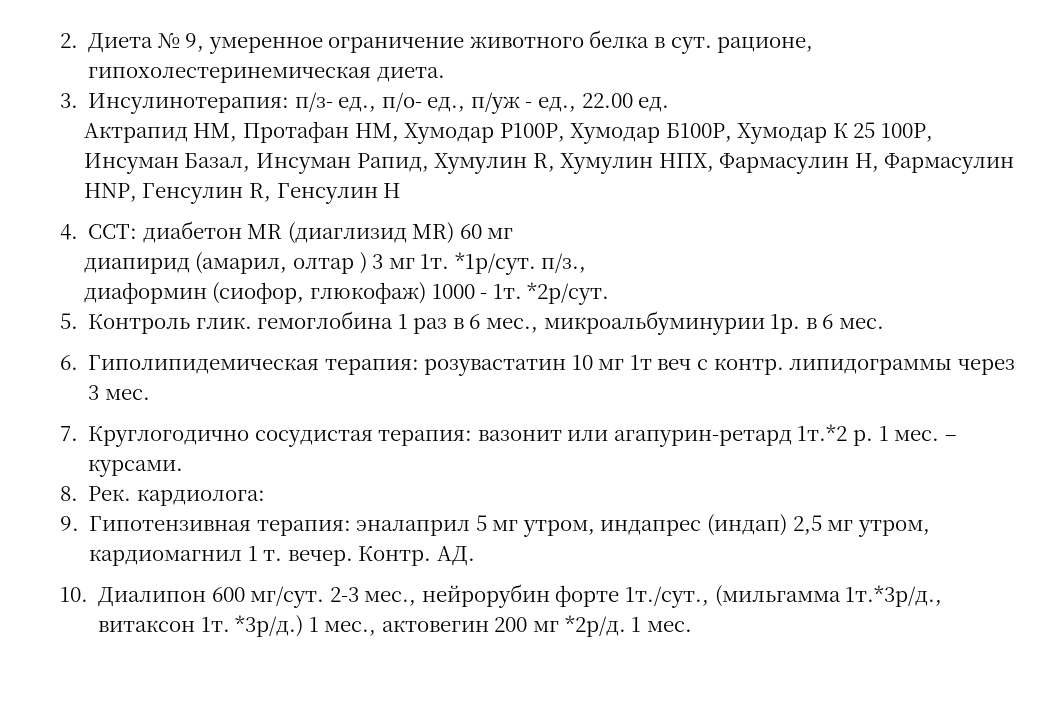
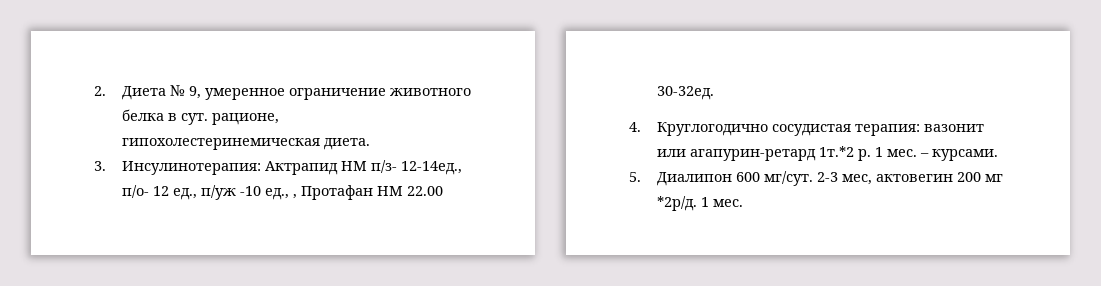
[294,92,670,114] [83,121,933,144] [83,153,1015,174] [83,183,401,204] [60,221,514,244] [83,252,587,275] [83,282,610,305] [60,311,884,335] [60,355,1015,376] [88,385,150,400] [60,426,78,441] п/з- ед., п/о- ед., п/уж - ед., 22.00 ед. // Актрапид НМ, Протафан НМ, Хумодар Р100Р, Хумодар Б100Р, Хумодар К 25 100Р, Инсуман Базал, Инсуман Рапид, Хумулин R, Хумулин НПХ, Фармасулин Н, Фармасулин НNР, Генсулин R, Генсулин Н // 4. ССТ: диабетон МR (диаглизид МR) 60 мг // диапирид (амарил, олтар ) 3 мг 1т. *1р/сут. п/з., // диаформин (сиофор, глюкофаж) 1000 - 1т. *2р/сут. // 5. Контроль глик. гемоглобина 1 раз в 6 мес., микроальбуминурии 1р. в 6 мес. // 6. Гиполипидемическая терапия: розувастатин 10 мг 1т веч с контр. липидограммы через 3 мес. // 7. -> [264,160,462,175] [121,185,443,200] [656,86,714,100] [629,122,641,132] Актрапид НМ п/з- 12-14ед., п/о- 12 ед., п/уж -10 ед., , Протафан НМ 22.00 30-32ед. // 4.
[60,486,265,506] [60,514,930,537] [89,546,475,566] [60,584,943,608] [98,615,377,637] 8. Рек. кардиолога: // 9. Гипотензивная терапия: эналаприл 5 мг утром, индапрес (индап) 2,5 мг утром, кардиомагнил 1 т. вечер. Контр. АД. // 10. Диалипон 600 мг/сут. 2-3 мес., нейрорубин форте 1т./сут., (мильгамма 1т.*3р/д., витаксон 1т. *3р/д.) 1 мес., -> [629,171,872,186] 5. Диалипон 600 мг/сут. 2-3 мес,

